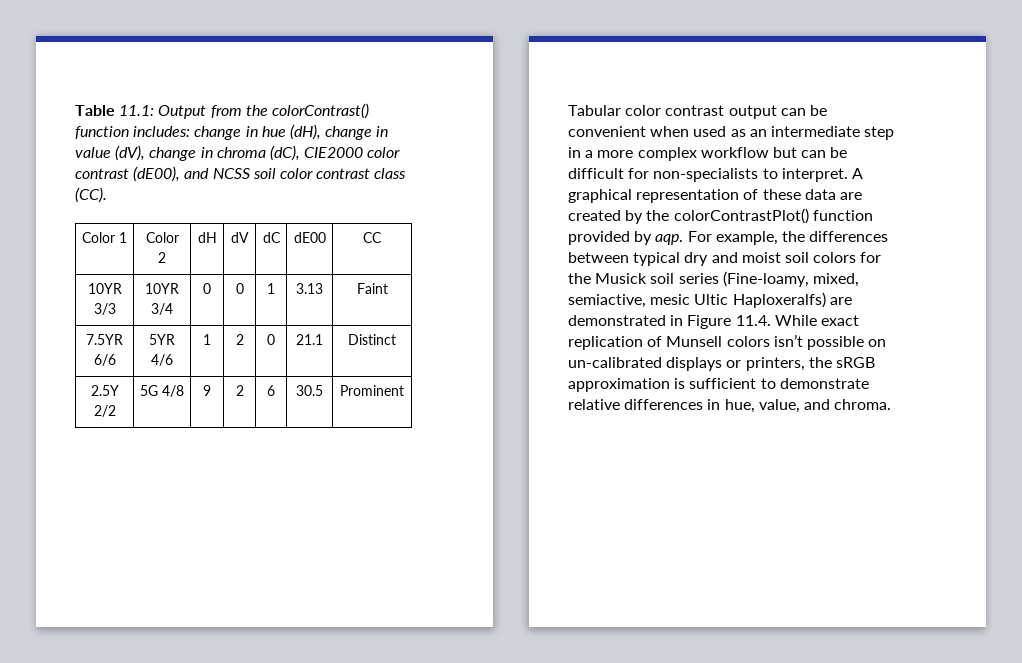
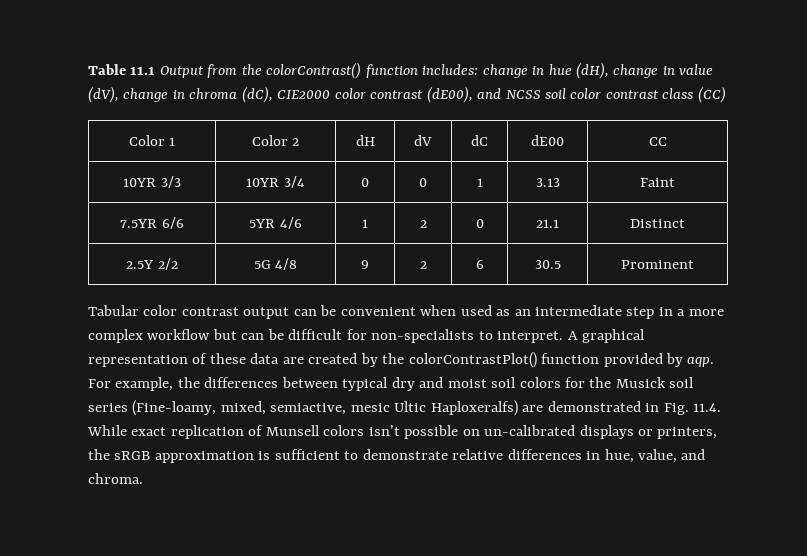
[119,105,155,116] 11.1: -> [130,66,156,75] 11.1
[75,187,107,203] (CC). -> [697,86,726,103] (CC)
[687,315,732,329] Figure -> [663,403,689,415] Fig.

